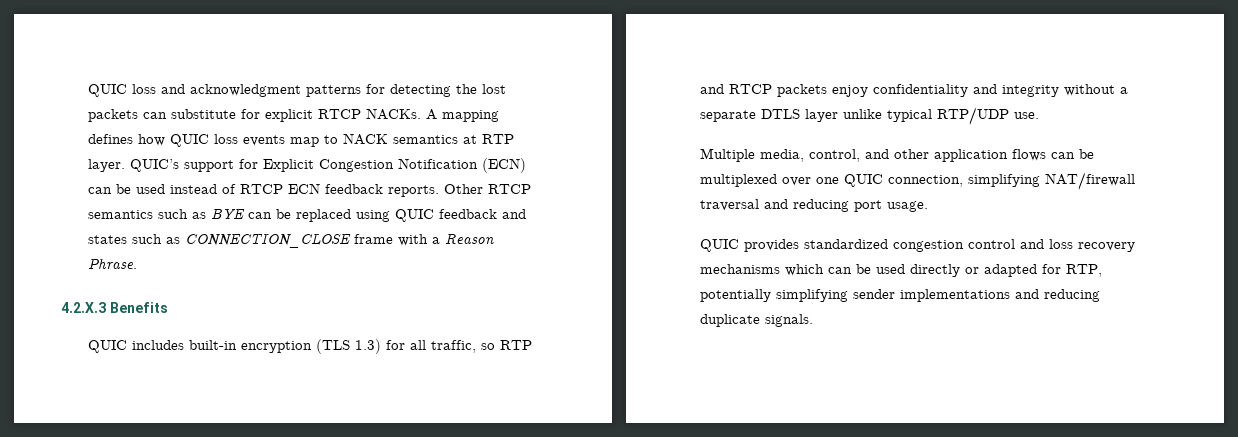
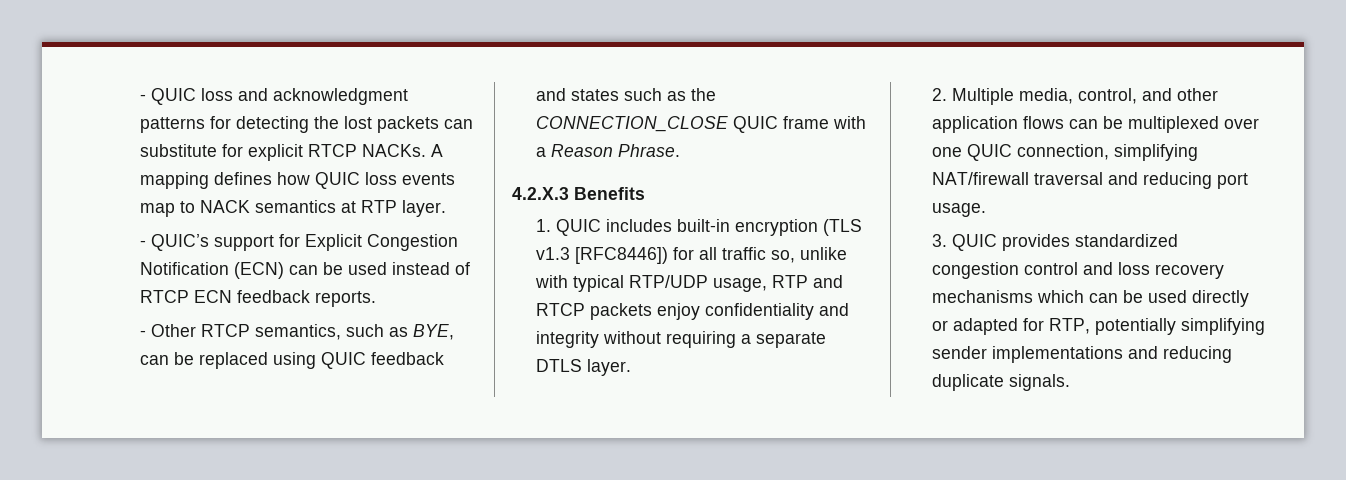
(87, 90) none -> [140,94,147,101] -
(125, 165) none -> [140,240,147,247] // -
(439, 191) none -> [140,330,147,337] // -
[87,209,245,219] semantics such as BYE -> [255,324,455,340] semantics, such as BYE,
[184,234,351,248] CONNECTION_CLOSE -> [691,88,717,101] [536,116,779,133] the CONNECTION_CLOSE QUIC
(168, 307) none -> [536,219,552,232] 1.
[354,339,495,354] 1.3) for all traffic, so -> [536,247,848,264] [535,275,768,292] v1.3 [RFC8446]) for all traffic so, unlike with typical RTP/UDP usage,
(1115, 90) none -> [666,331,737,348] requiring
[804,107,1039,125] layer unlike typical RTP/UDP use. // -> [587,359,632,376] [932,88,948,101] layer. // 2.
(928, 206) none -> [932,234,948,247] 3.

